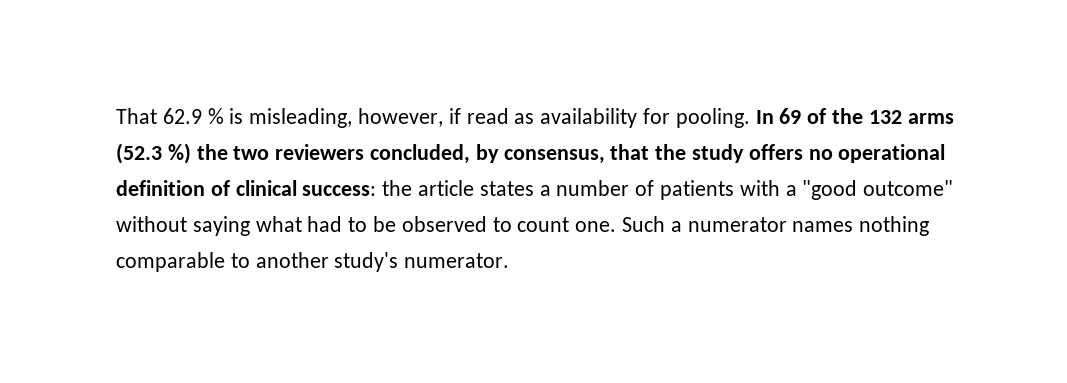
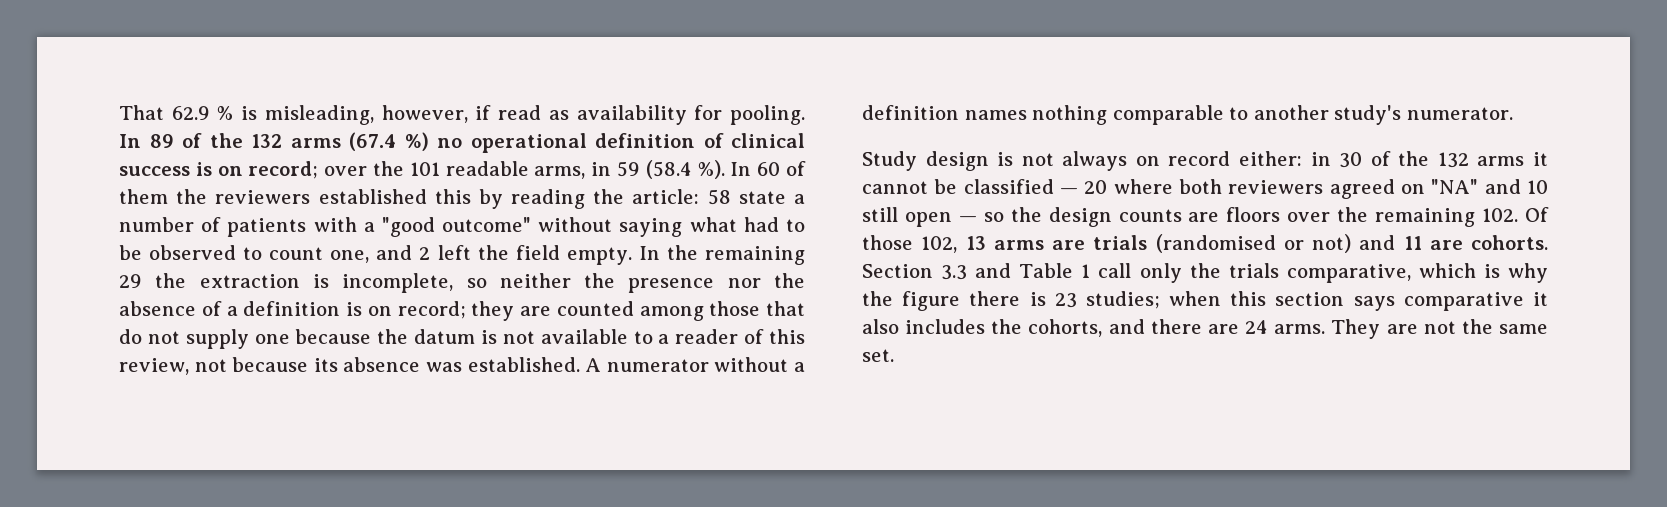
[779,108,954,124] [116,143,803,164] 69 of the 132 arms (52.3 %) the two reviewers concluded, by consensus, that the study offers -> [149,132,429,151] 89 of the 132 arms (67.4 %)
[302,180,534,196] success: the article states -> [119,160,806,179] [119,189,786,209] success is on record; over the 101 readable arms, in 59 (58.4 %). In 60 of them the reviewers established this by reading the article: 58 state
[575,216,787,232] one. Such a numerator -> [330,245,805,265] [119,273,805,293] [119,301,805,321] [119,329,805,349] [119,357,806,375] [862,105,959,120] one, and 2 left the field empty. In the remaining 29 the extraction is incomplete, so neither the presence nor the absence of a definition is on record; they are counted among those that do not supply one because the datum is not available to a reader of this review, not because its absence was established. A numerator without a definition
(510, 260) none -> [862,151,1548,171] [862,179,1549,199] [862,207,1549,227] [862,234,1548,253] [862,263,1548,283] [862,291,1548,311] [862,319,1548,339] [862,349,894,362] // Study design is not always on record either: in 30 of the 132 arms it cannot be classified — 20 where both reviewers agreed on "NA" and 10 still open — so the design counts are floors over the remaining 102. Of those 102, 13 arms are trials (randomised or not) and 11 are cohorts. Section 3.3 and Table 1 call only the trials comparative, which is why the figure there is 23 studies; when this section says comparative it also includes the cohorts, and there are 24 arms. They are not the same set.

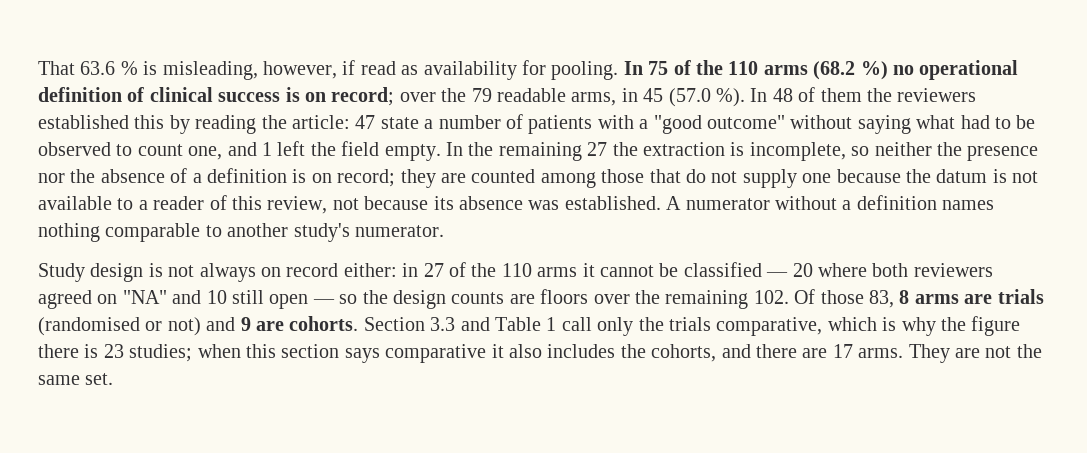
[171,106,210,120] 62.9 -> [80,61,116,75] 63.6
[149,132,397,151] 89 of the 132 arms (67.4 -> [648,60,856,80] 75 of the 110 arms (68.2
[409,162,440,176] 101 -> [471,88,492,102] 79
[617,160,692,179] 59 (58.4 -> [643,88,711,107] 45 (57.0
[757,162,781,176] 60 -> [772,88,793,102] 48
[707,189,731,205] 58 -> [355,115,376,129] 47
[419,247,431,260] 2 -> [262,142,272,156] 1
[119,274,142,288] 29 -> [587,142,608,156] 27
[1339,151,1469,168] 30 of the 132 -> [423,262,532,277] 27 of the 110
[921,236,986,253] 102, 13 -> [868,290,910,308] 83, 8
[1403,236,1422,250] 11 -> [240,317,251,331] 9
[1245,320,1269,334] 24 -> [832,344,853,358] 17

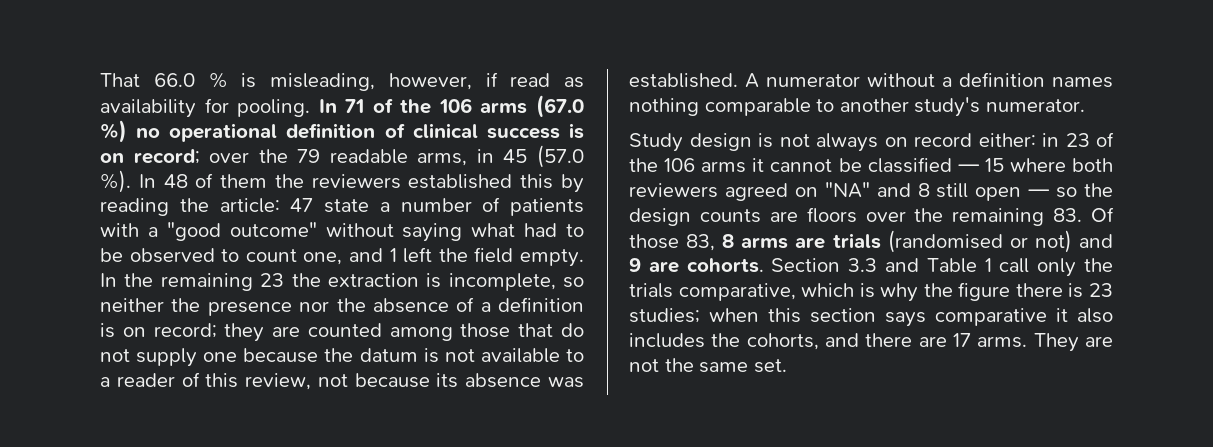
[80,61,116,75] 63.6 -> [153,73,195,87] 66.0
[648,60,856,80] 75 of the 110 arms (68.2 -> [345,95,584,118] 71 of the 106 arms (67.0
[587,142,608,156] 27 -> [260,273,285,287] 23
[423,262,532,277] 27 of the 110 -> [1065,132,1114,147] [629,158,696,172] 23 of the 106
[792,263,813,277] 20 -> [984,158,1004,172] 15
[206,290,227,304] 10 -> [917,183,930,197] 8
[753,290,789,304] 102. -> [1053,208,1083,222] 83.

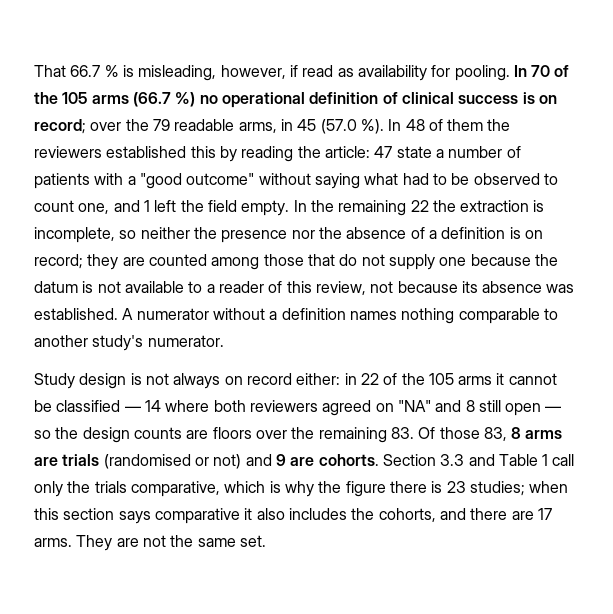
[153,73,195,87] 66.0 -> [70,65,101,77] 66.7
[345,95,584,118] 71 of the 106 arms (67.0 -> [531,65,570,77] [34,92,171,107] 70 of the 105 arms (66.7
[260,273,285,287] 23 -> [410,200,429,212] 22
[1065,132,1114,147] [629,158,696,172] 23 of the 106 -> [360,373,454,385] 22 of the 105
[984,158,1004,172] 15 -> [144,400,161,412] 14

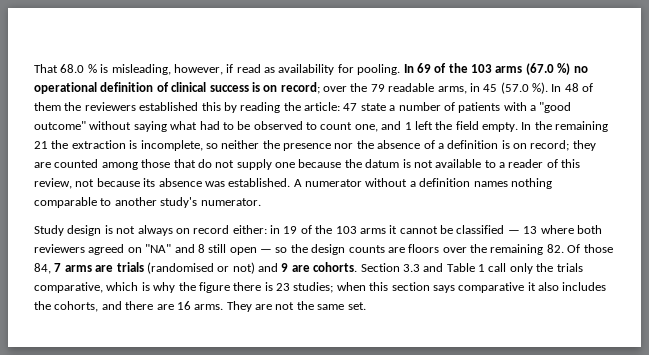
[70,65,101,77] 66.7 -> [60,64,85,73] 68.0
[531,65,570,77] [34,92,171,107] 70 of the 105 arms (66.7 -> [416,63,554,75] 69 of the 103 arms (67.0
[410,200,429,212] 22 -> [34,141,48,149] 21
[360,373,454,385] 22 of the 105 -> [283,225,357,234] 19 of the 103
[144,400,161,412] 14 -> [523,226,538,234] 13
[390,427,414,439] 83. -> [546,244,564,253] 82.
[483,427,522,441] 83, 8 -> [34,263,62,274] 84, 7
[537,508,552,520] 17 -> [176,301,191,310] 16

